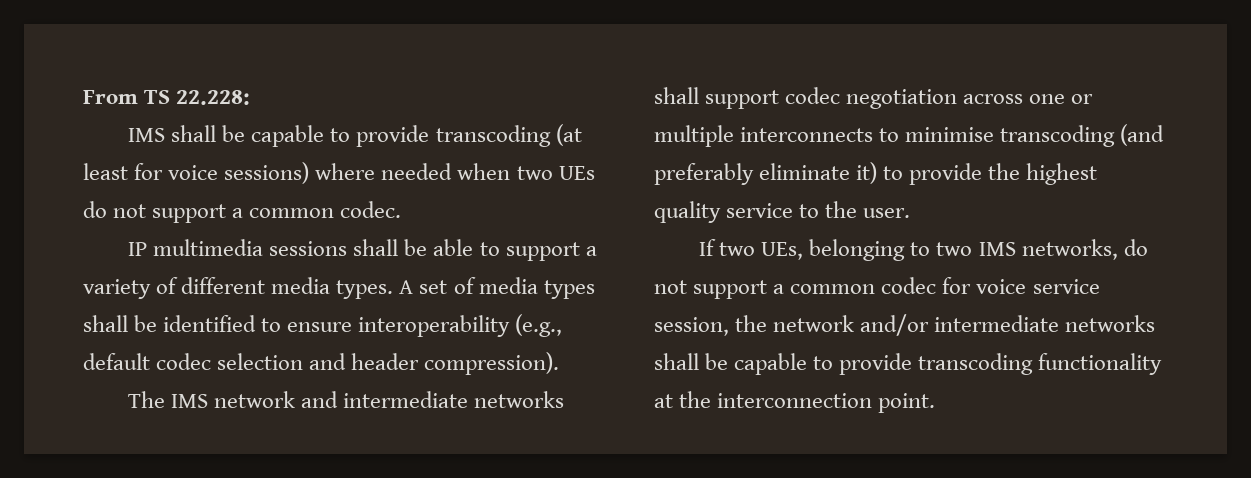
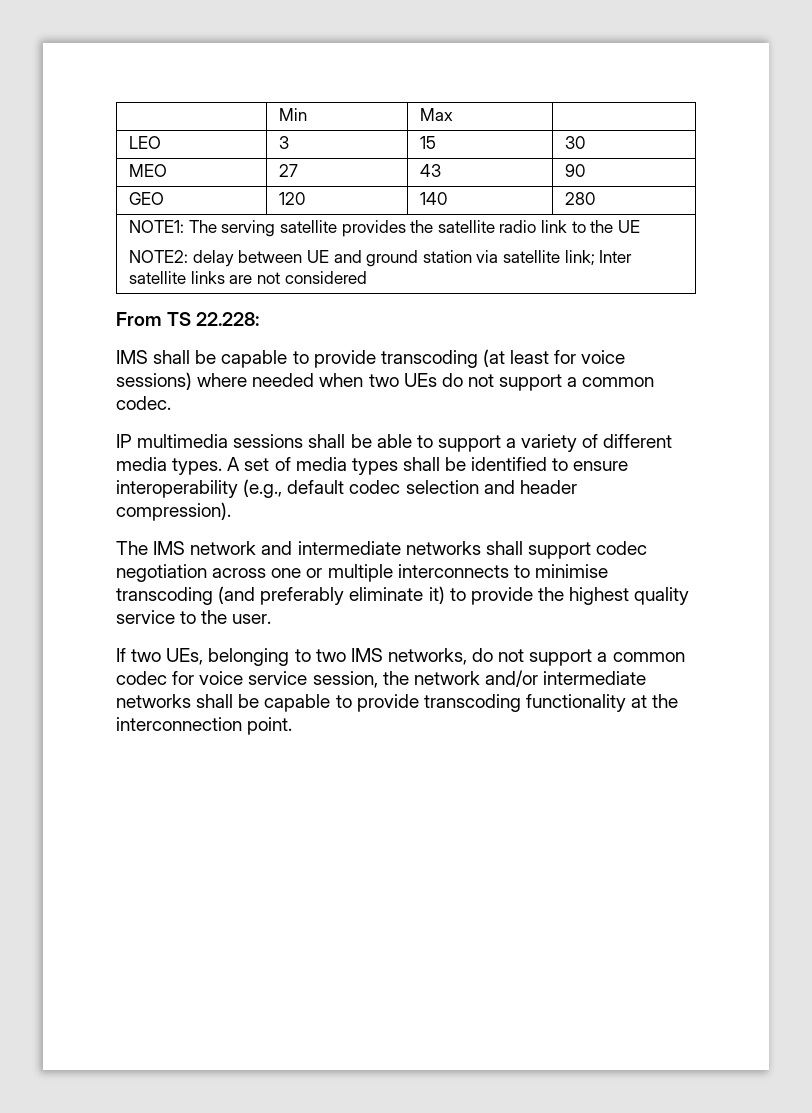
(83, 97) none -> [279,108,308,121] [420,108,454,121] [129,136,162,149] [279,136,290,149] [420,136,437,149] [565,136,586,149] [129,164,168,177] [279,164,299,177] [420,164,442,177] [565,164,586,177] [129,192,165,205] [279,192,306,205] [420,192,448,205] [565,192,596,205] [129,220,640,237] [129,250,633,267] [129,271,367,284] | Min | Max | // LEO | 3 | 15 | 30 // MEO | 27 | 43 | 90 // GEO | 120 | 140 | 280 // NOTE1: The serving satellite provides the satellite radio link to the UE // NOTE2: delay between UE and ground station via satellite link; Inter satellite links are not considered //

